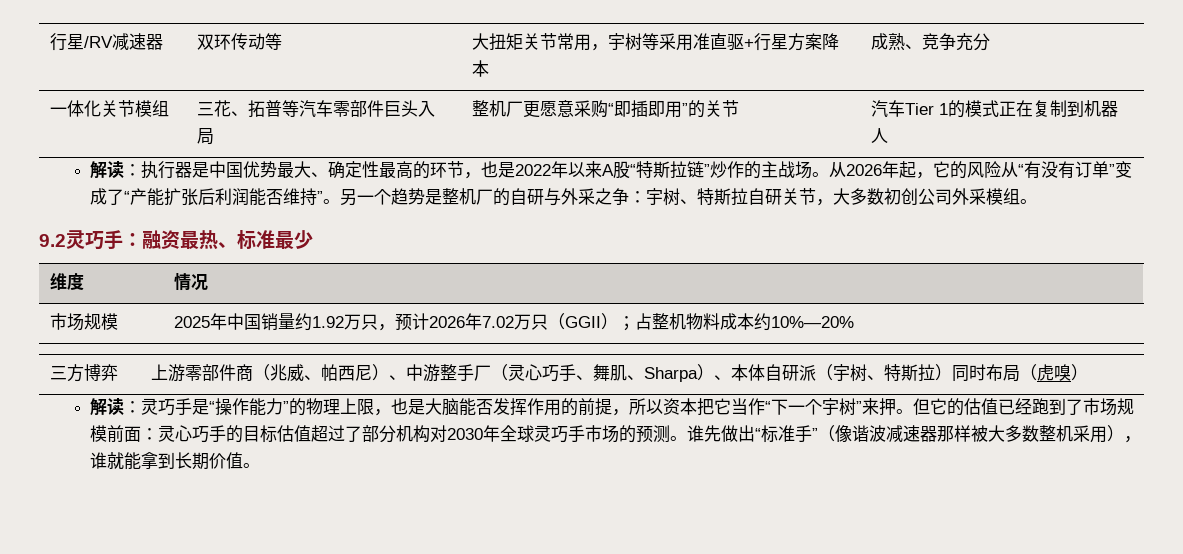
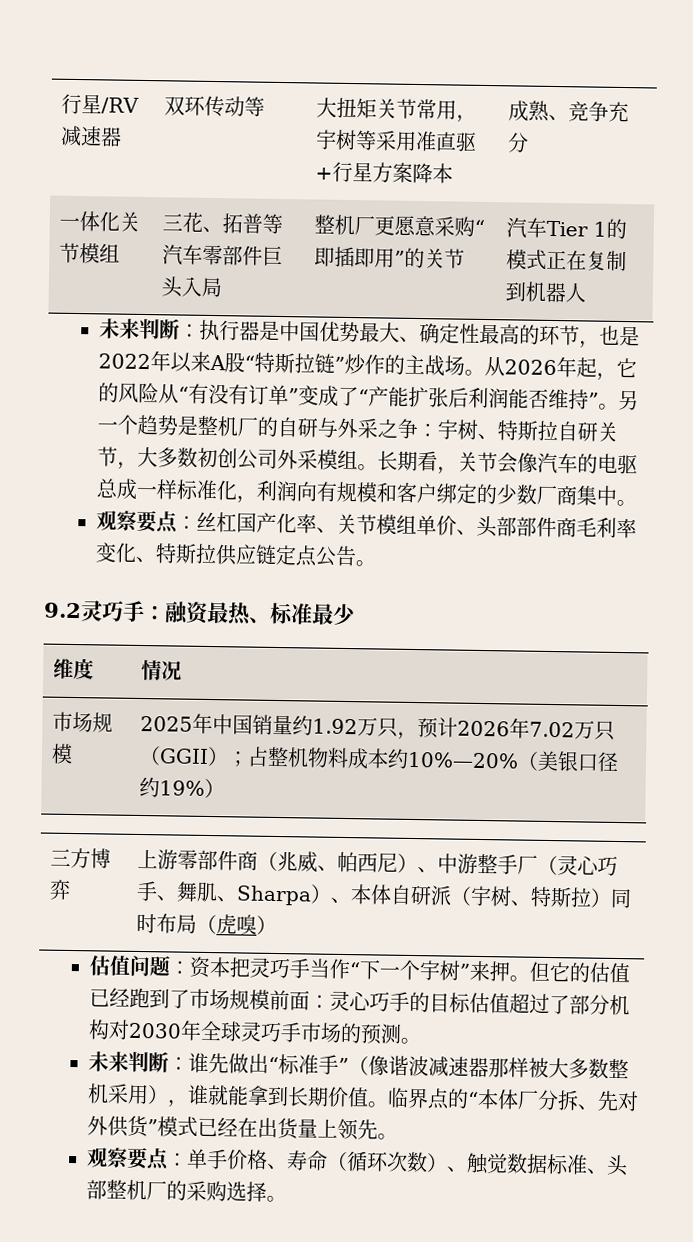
[89,161,124,179] 解读 -> [98,318,180,340] 未来判断
(1037, 201) none -> [376,450,638,475] [95,478,637,507] [95,510,637,539] [94,542,376,567] 长期看，关节会像汽车的电驱总成一样标准化，利润向有规模和客户绑定的少数厂商集中。 // 观察要点：丝杠国产化率、关节模组单价、头部部件商毛利率变化、特斯拉供应链定点公告。
(855, 322) none -> [516,750,619,772] [138,776,225,799] （美银口径约19%）
[89,398,731,416] 解读：灵巧手是“操作能力”的物理上限，也是大脑能否发挥作用的前提，所以资本把它 -> [88,955,311,979] 估值问题：资本把灵巧手
(687, 438) none -> [87,1051,189,1073] // 未来判断：
(260, 465) none -> [386,1087,639,1112] [86,1115,398,1141] [85,1147,629,1177] [85,1179,287,1203] 临界点的“本体厂分拆、先对外供货”模式已经在出货量上领先。 // 观察要点：单手价格、寿命（循环次数）、触觉数据标准、头部整机厂的采购选择。

